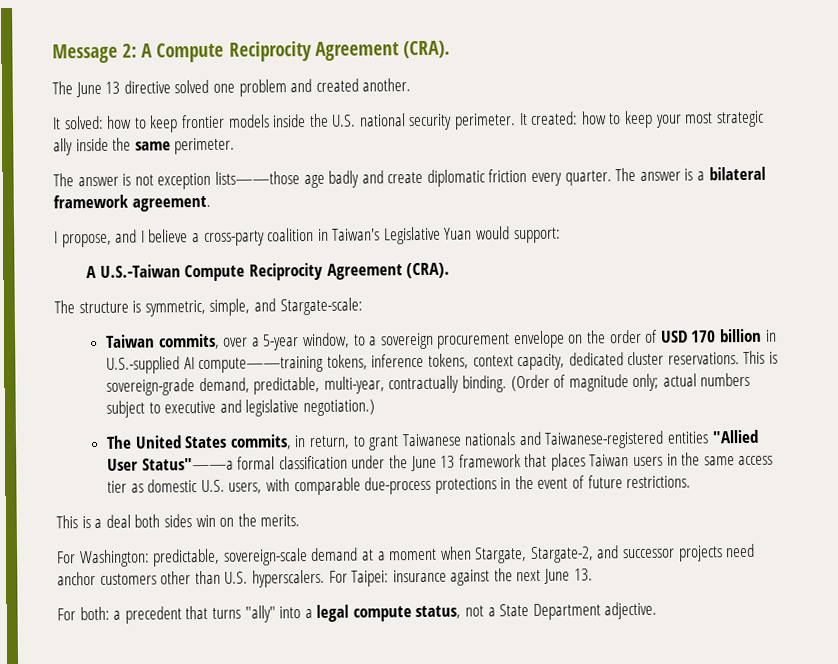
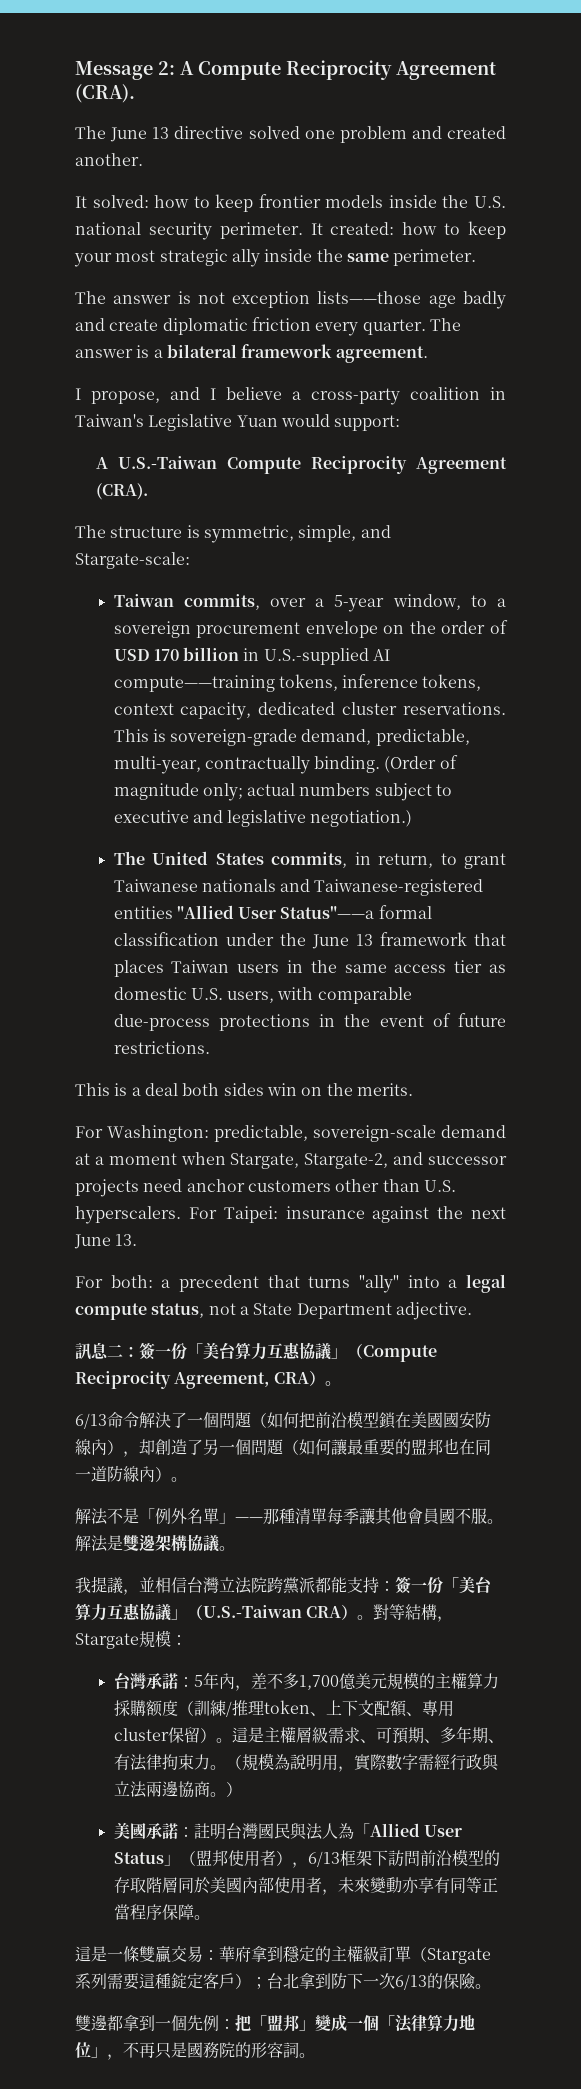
(658, 610) none -> [75,1342,437,1362] [75,1370,341,1389] [75,1411,491,1429] [75,1438,491,1457] [75,1465,187,1482] [75,1508,503,1525] [75,1534,235,1552] [75,1576,492,1595] [75,1603,454,1622] [75,1630,187,1649] [113,1672,499,1691] [113,1700,454,1717] [113,1726,504,1744] [113,1753,499,1772] [113,1781,242,1798] [113,1822,462,1840] [113,1849,500,1868] [113,1877,498,1895] [113,1904,210,1920] [75,1945,491,1964] [75,1972,491,1990] [75,2014,475,2033] [75,2042,315,2060] // 訊息二：簽一份「美台算力互惠協議」（Compute Reciprocity Agreement, CRA）。 // 6/13命令解決了一個問題（如何把前沿模型鎖在美國國安防線內），却創造了另一個問題（如何讓最重要的盟邦也在同一道防線內）。 // 解法不是「例外名單」——那種清單每季讓其他會員國不服。解法是雙邊架構協議。 // 我提議，並相信台灣立法院跨黨派都能支持：簽一份「美台算力互惠協議」（U.S.-Taiwan CRA）。對等結構，Stargate規模： // 台灣承諾：5年內，差不多1,700億美元規模的主權算力採購额度（訓練/推理token、上下文配額、專用cluster保留）。這是主權層級需求、可預期、多年期、有法律拘束力。（規模為說明用，實際數字需經行政與立法兩邊協商。） // 美國承諾：註明台灣國民與法人為「Allied User Status」（盟邦使用者），6/13框架下訪問前沿模型的存取階層同於美國內部使用者，未來變動亦享有同等正當程序保障。 // 這是一條雙贏交易：華府拿到穩定的主權級訂單（Stargate系列需要這種錠定客戶）；台北拿到防下一次6/13的保險。 // 雙邊都拿到一個先例：把「盟邦」變成一個「法律算力地位」，不再只是國務院的形容詞。

